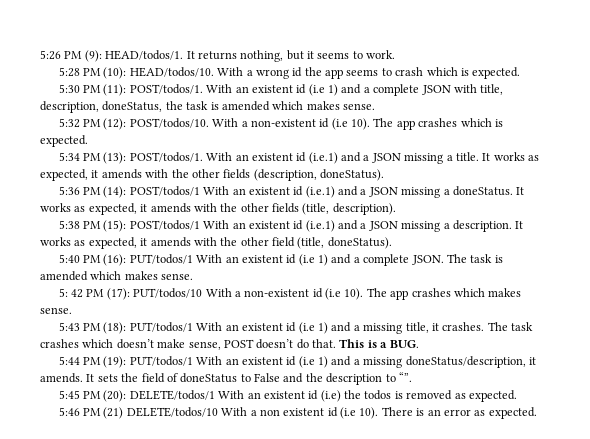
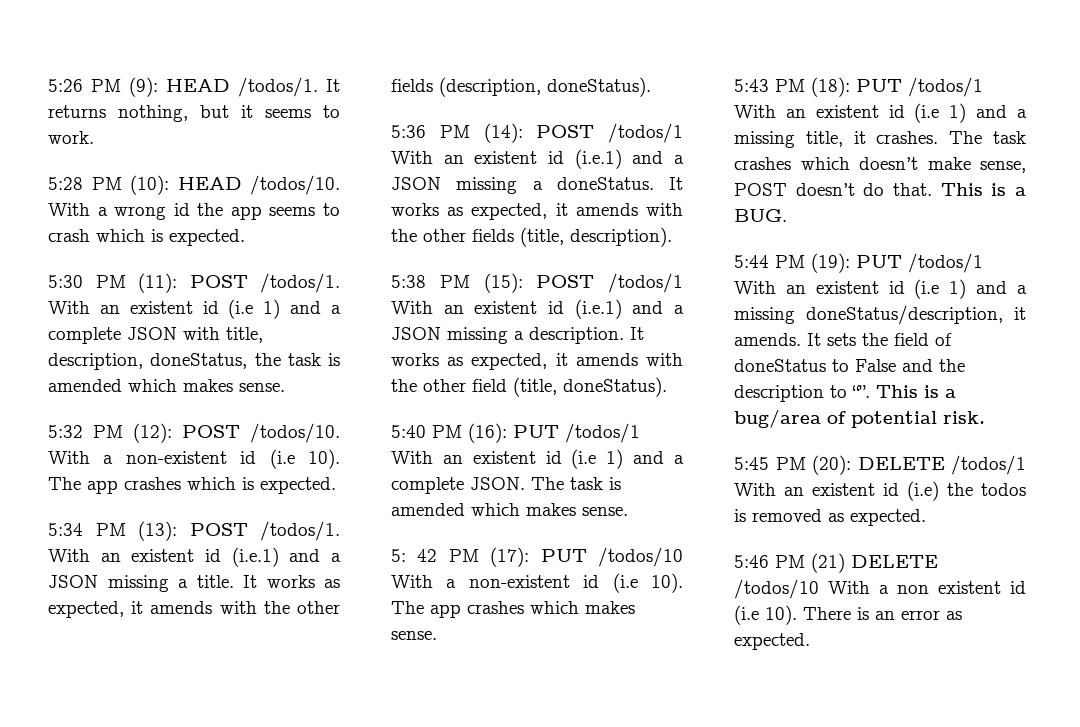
[105,50,184,60] HEAD/todos/1. -> [166,77,318,97] HEAD /todos/1.
[129,67,214,77] HEAD/todos/10. -> [177,175,340,195] HEAD /todos/10.
[129,84,203,94] POST/todos/1. -> [189,273,340,293] POST /todos/1.
[129,118,209,128] POST/todos/10. -> [182,423,340,443] POST /todos/10.
[129,152,203,162] POST/todos/1. -> [189,521,340,541] POST /todos/1.
[129,186,200,196] POST/todos/1 -> [536,123,683,143] POST /todos/1
[129,220,200,230] POST/todos/1 -> [536,273,683,293] POST /todos/1
[129,254,193,264] PUT/todos/1 -> [513,423,640,443] PUT /todos/1
[133,288,203,298] PUT/todos/10 -> [540,547,683,567] PUT /todos/10
[129,322,193,332] PUT/todos/1 -> [856,77,983,97] PUT /todos/1
[129,356,193,366] PUT/todos/1 -> [856,253,983,273] PUT /todos/1
(412, 377) none -> [876,385,956,398] [734,409,985,428] This is a bug/area of potential risk.
[129,390,215,400] DELETE/todos/1 -> [857,455,1026,475] DELETE /todos/1
[126,407,218,417] DELETE/todos/10 -> [851,555,938,568] [734,579,819,599] DELETE /todos/10

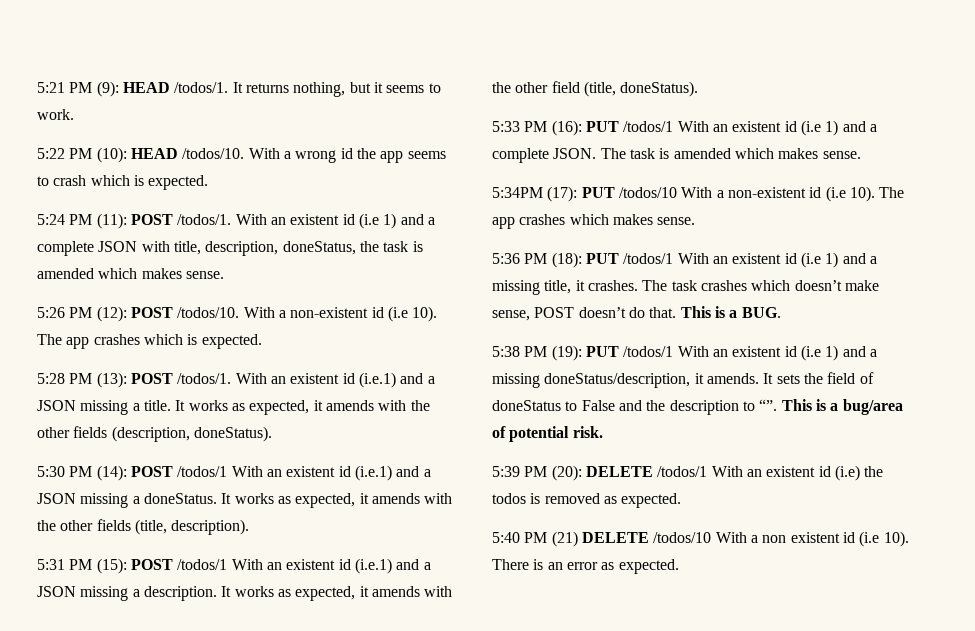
[48,79,83,92] 5:26 -> [37,82,65,93] 5:21
[48,177,83,190] 5:28 -> [37,148,65,159] 5:22
[48,275,83,288] 5:30 -> [37,214,65,225] 5:24
[48,425,83,438] 5:32 -> [37,307,65,318] 5:26
[48,523,83,536] 5:34 -> [37,373,65,384] 5:28
[391,125,426,138] 5:36 -> [37,466,65,477] 5:30
[391,275,426,288] 5:38 -> [37,559,65,570] 5:31
[391,425,426,438] 5:40 -> [492,121,520,132] 5:33
[391,549,479,562] 5: 42 PM -> [492,187,543,198] 5:34PM
[734,79,769,92] 5:43 -> [492,253,520,264] 5:36
[734,255,769,268] 5:44 -> [492,346,520,357] 5:38
[734,457,769,470] 5:45 -> [492,466,520,477] 5:39
[734,555,769,568] 5:46 -> [492,532,520,543] 5:40

